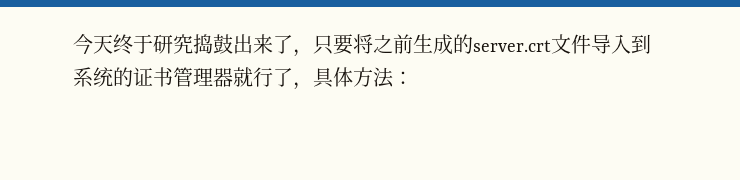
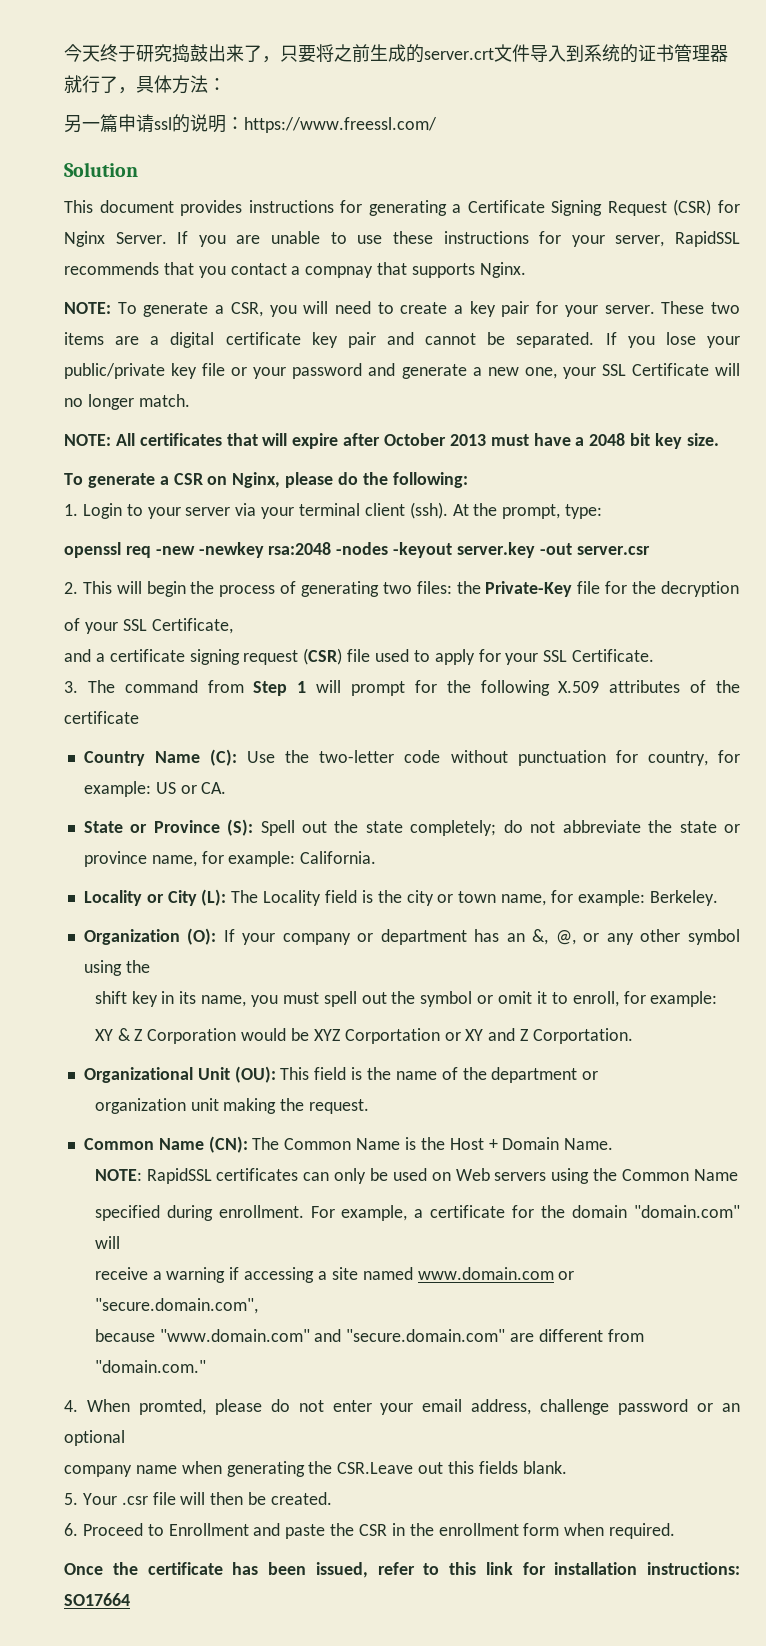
(413, 78) none -> [64,114,437,133] [64,162,138,177] [64,199,740,216] [64,231,741,247] [64,262,526,278] [64,301,740,317] [64,332,740,348] [64,363,740,379] [64,394,190,410] [64,433,719,449] [64,472,468,488] [64,502,603,519] [64,542,650,558] [64,581,739,597] [64,618,233,634] [64,648,655,665] [64,680,741,696] [64,711,139,724] [83,749,741,766] [83,781,227,797] [83,819,740,836] [83,851,377,867] [83,889,718,906] [83,928,741,945] [83,960,150,976] [94,991,718,1007] [94,1028,634,1044] [83,1066,599,1083] [94,1098,370,1114] [83,1136,614,1153] [94,1168,738,1184] [94,1205,741,1221] [94,1236,120,1249] [94,1267,575,1283] [94,1298,258,1314] [94,1329,644,1342] [94,1360,206,1373] [64,1399,740,1415] [64,1430,125,1446] [64,1461,567,1477] [64,1492,333,1505] [64,1523,676,1539] [64,1562,740,1578] [64,1593,130,1606] // 另一篇申请ssl的说明：https://www.freessl.com/ // Solution // This document provides instructions for generating a Certificate Signing Request (CSR) for Nginx Server. If you are unable to use these instructions for your server, RapidSSL recommends that you contact a compnay that supports Nginx. // NOTE: To generate a CSR, you will need to create a key pair for your server. These two items are a digital certificate key pair and cannot be separated. If you lose your public/private key file or your password and generate a new one, your SSL Certificate will no longer match. // NOTE: All certificates that will expire after October 2013 must have a 2048 bit key size. // To generate a CSR on Nginx, please do the following: // 1. Login to your server via your terminal client (ssh). At the prompt, type: // openssl req -new -newkey rsa:2048 -nodes -keyout server.key -out server.csr // 2. This will begin the process of generating two files: the Private-Key file for the decryption // of your SSL Certificate, // and a certificate signing request (CSR) file used to apply for your SSL Certificate. // 3. The command from Step 1 will prompt for the following X.509 attributes of the certificate // Country Name (C): Use the two-letter code without punctuation for country, for example: US or CA. // State or Province (S): Spell out the state completely; do not abbreviate the state or province name, for example: California. // Locality or City (L): The Locality field is the city or town name, for example: Berkeley. // Organization (O): If your company or department has an &, @, or any other symbol using the // shift key in its name, you must spell out the symbol or omit it to enroll, for example: // XY & Z Corporation would be XYZ Corportation or XY and Z Corportation. // Organizational Unit (OU): This field is the name of the department or // organization unit making the request. // Common Name (CN): The Common Name is the Host + Domain Name. // NOTE: RapidSSL certificates can only be used on Web servers using the Common Name // specified during enrollment. For example, a certificate for the domain "domain.com" will // receive a warning if accessing a site named www.domain.com or "secure.domain.com", // because "www.domain.com" and "secure.domain.com" are different from "domain.com." // 4. When promted, please do not enter your email address, challenge password or an optional // company name when generating the CSR.Leave out this fields blank. // 5. Your .csr file will then be created. // 6. Proceed to Enrollment and paste the CSR in the enrollment form when required. // Once the certificate has been issued, refer to this link for installation instructions: SO17664

